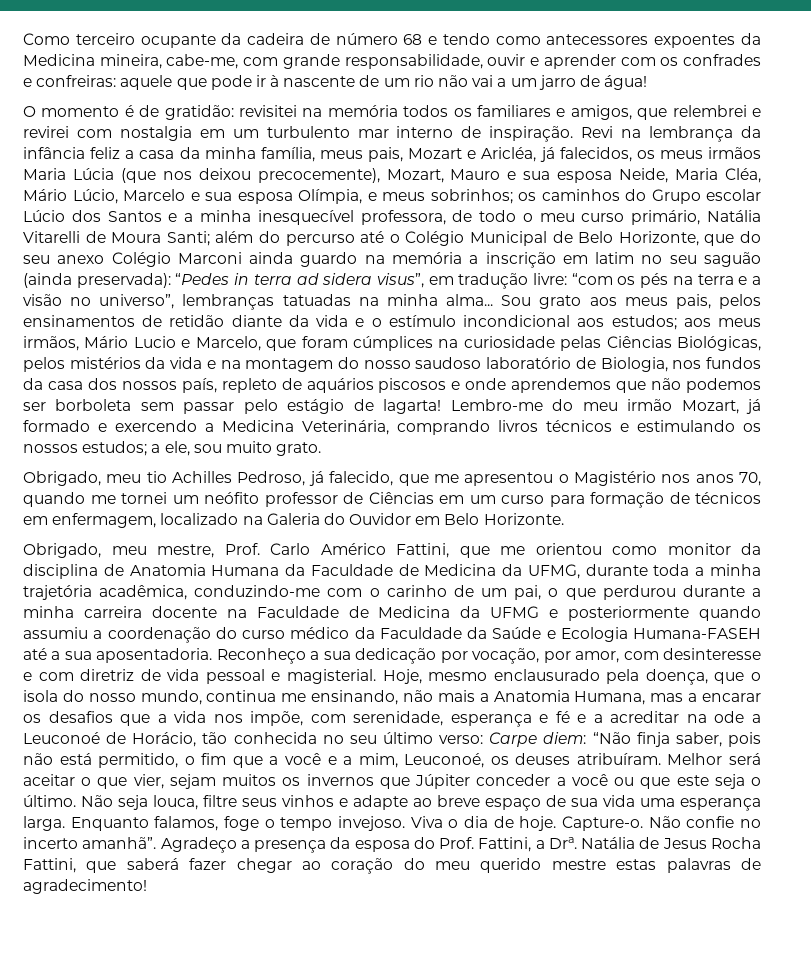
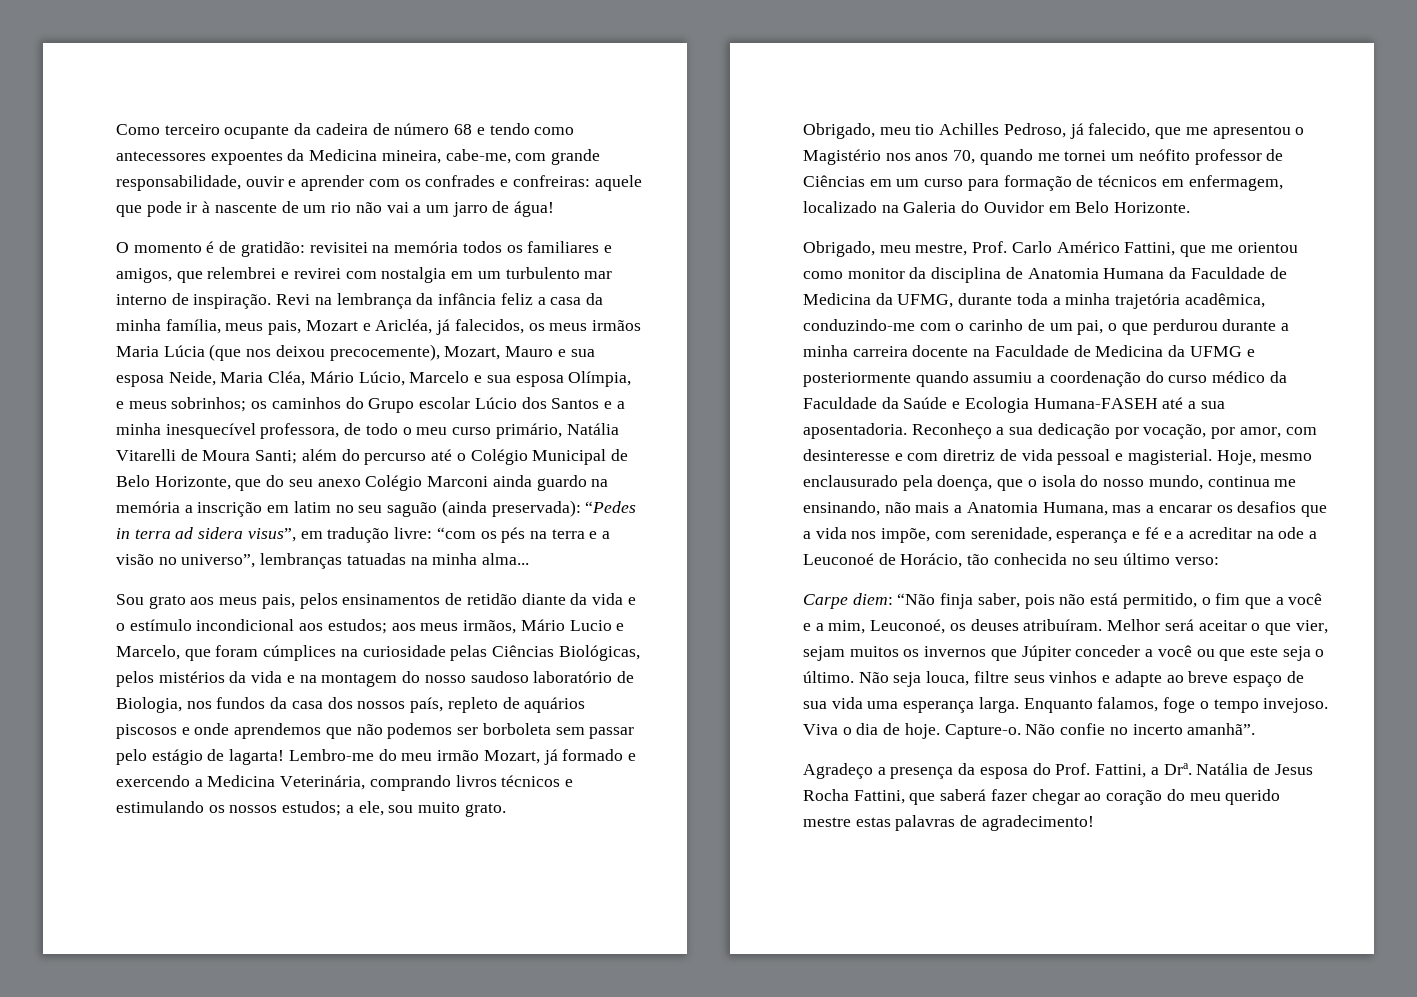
(494, 300) none -> (530, 559) //
(484, 739) none -> (1219, 561) //
(157, 843) none -> (1256, 729) //

